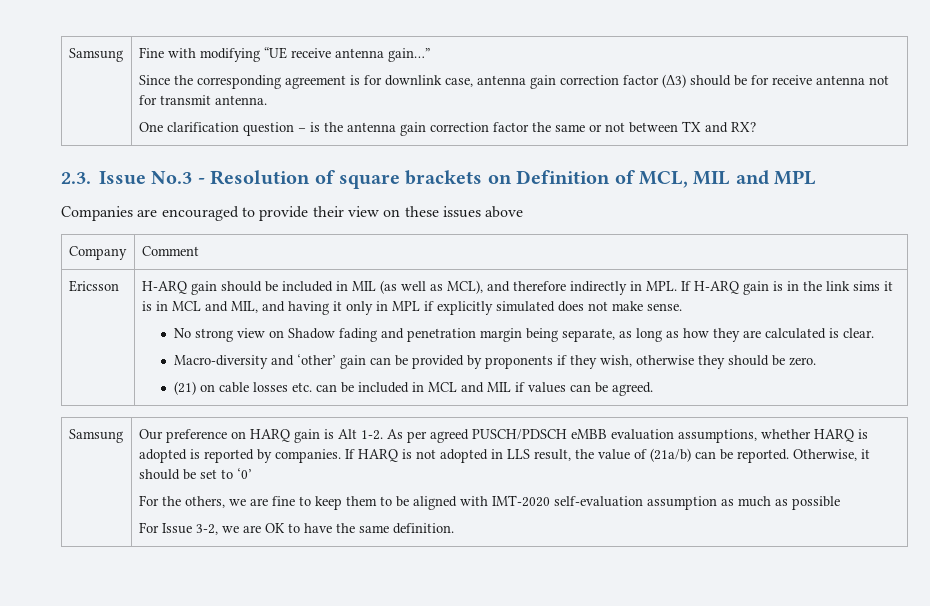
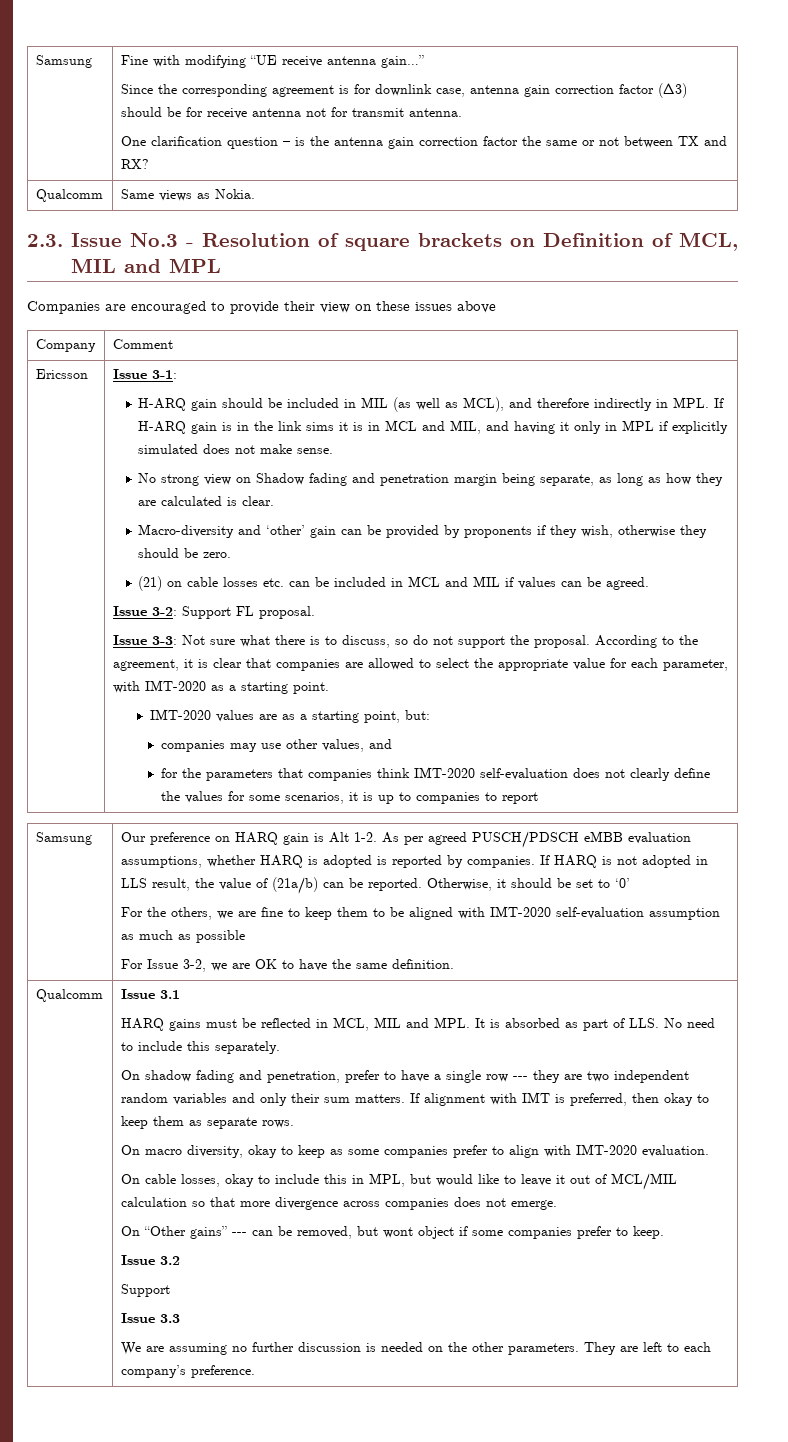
(756, 127) none -> [35,189,103,202] [120,189,255,201] // Qualcomm | Same views as Nokia.
(119, 286) none -> [112,369,177,379] Issue 3-1: //
(653, 389) none -> [112,606,315,619] [112,635,698,648] [112,658,728,671] [112,680,329,694] [149,709,430,723] [160,739,392,752] [160,767,710,781] [160,791,538,804] // Issue 3-2: Support FL proposal. // Issue 3-3: Not sure what there is to discuss, so do not support the proposal. According to the agreement, it is clear that companies are allowed to select the appropriate value for each parameter, with IMT-2020 as a starting point. // IMT-2020 values are as a starting point, but: // companies may use other values, and // for the parameters that companies think IMT-2020 self-evaluation does not clearly define the values for some scenarios, it is up to companies to report
(454, 528) none -> [35,989,103,1002] [120,989,180,999] [120,1017,715,1031] [120,1041,280,1054] [120,1070,689,1083] [120,1092,709,1106] [120,1116,294,1129] [120,1144,709,1158] [120,1173,677,1190] [120,1197,557,1210] [120,1226,664,1239] [120,1255,180,1265] [120,1284,170,1297] [120,1313,180,1323] [120,1342,711,1355] [120,1365,255,1378] // Qualcomm | Issue 3.1 // HARQ gains must be reflected in MCL, MIL and MPL. It is absorbed as part of LLS. No need to include this separately. // On shadow fading and penetration, prefer to have a single row --- they are two independent random variables and only their sum matters. If alignment with IMT is preferred, then okay to keep them as separate rows. // On macro diversity, okay to keep as some companies prefer to align with IMT-2020 evaluation. // On cable losses, okay to include this in MPL, but would like to leave it out of MCL/MIL calculation so that more divergence across companies does not emerge. // On “Other gains” --- can be removed, but wont object if some companies prefer to keep. // Issue 3.2 // Support // Issue 3.3 // We are assuming no further discussion is needed on the other parameters. They are left to each company’s preference.

